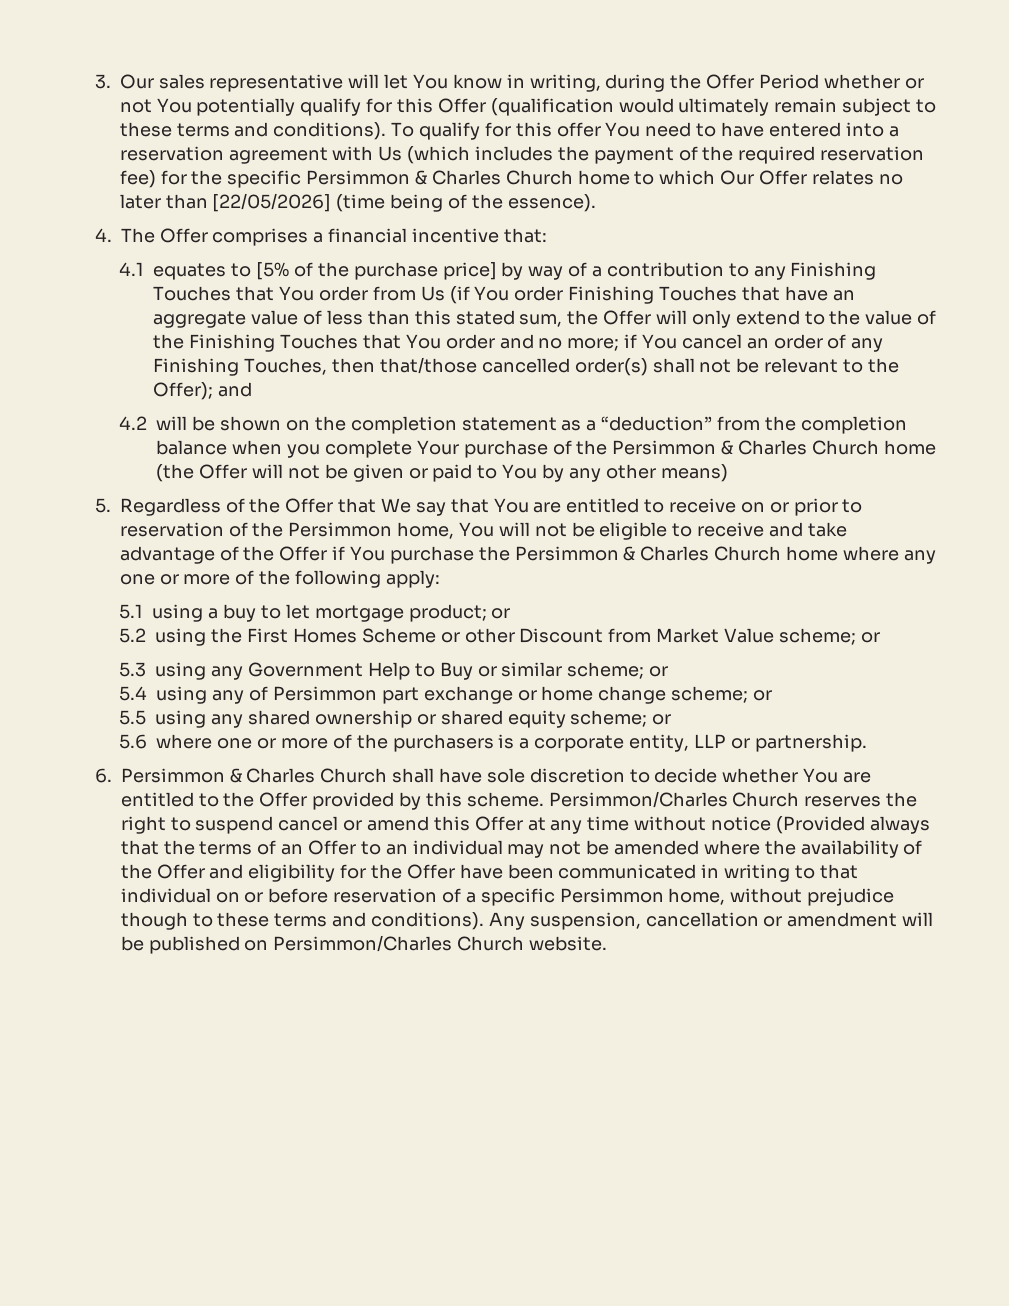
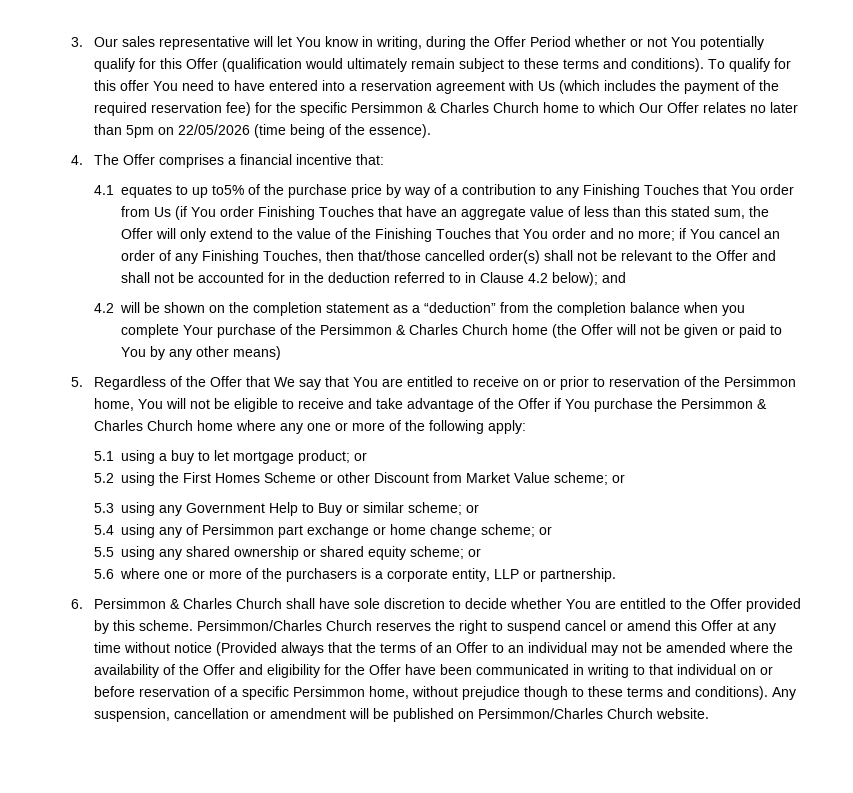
[212,193,332,212] [22/05/2026] -> [125,124,250,138] 5pm on 22/05/2026
[256,262,290,280] [5% -> [191,185,244,198] up to5%
[442,262,497,280] price] -> [350,184,382,198] price
[153,382,214,400] Offer); -> [715,250,776,261] [120,272,598,286] Offer and shall not be accounted for in the deduction referred to in Clause 4.2 below);

